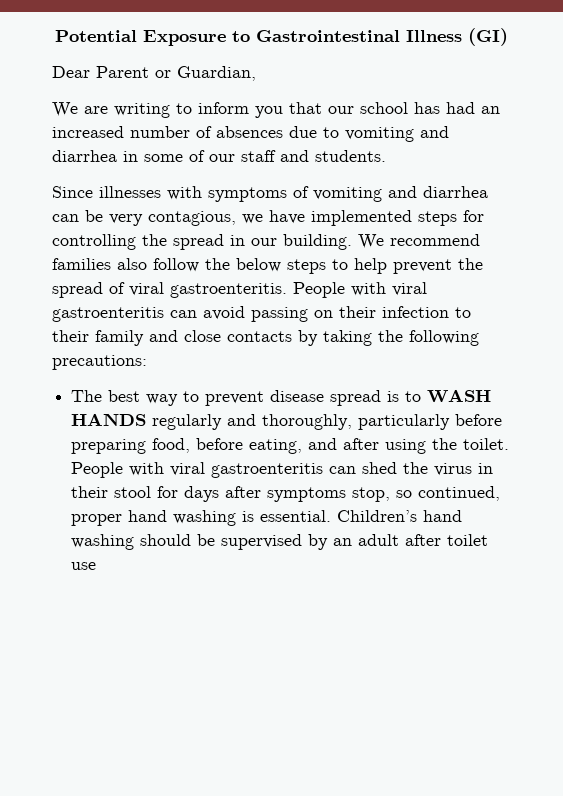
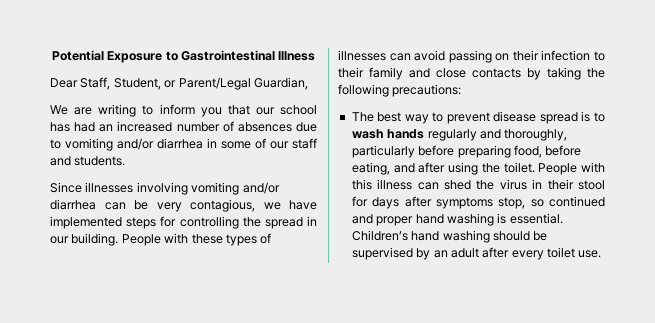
[468,28,508,46] (GI) -> (316, 56) none
[96,66,171,78] Parent or -> [80,77,251,90] Staff, Student, or Parent/Legal
[420,126,449,138] and -> [117,138,154,150] and/or
[167,186,417,202] with symptoms of vomiting and -> [136,182,280,195] involving vomiting and/or
[358,234,480,249] [52,258,483,274] [52,282,427,298] [52,307,164,322] We recommend families also follow the below steps to help prevent the spread of viral gastroenteritis. People with viral gastroenteritis -> [121,233,272,246] [338,50,386,61] People with these types of illnesses
[427,389,492,403] [71,413,147,426] WASH HANDS -> [351,129,425,139] wash hands
[170,462,324,478] viral gastroenteritis -> [351,179,413,190] this illness
[418,486,501,501] continued, -> [549,196,605,207] [351,214,373,224] continued and
[447,534,489,546] [71,562,97,570] toilet use -> [511,247,602,260] every toilet use.

